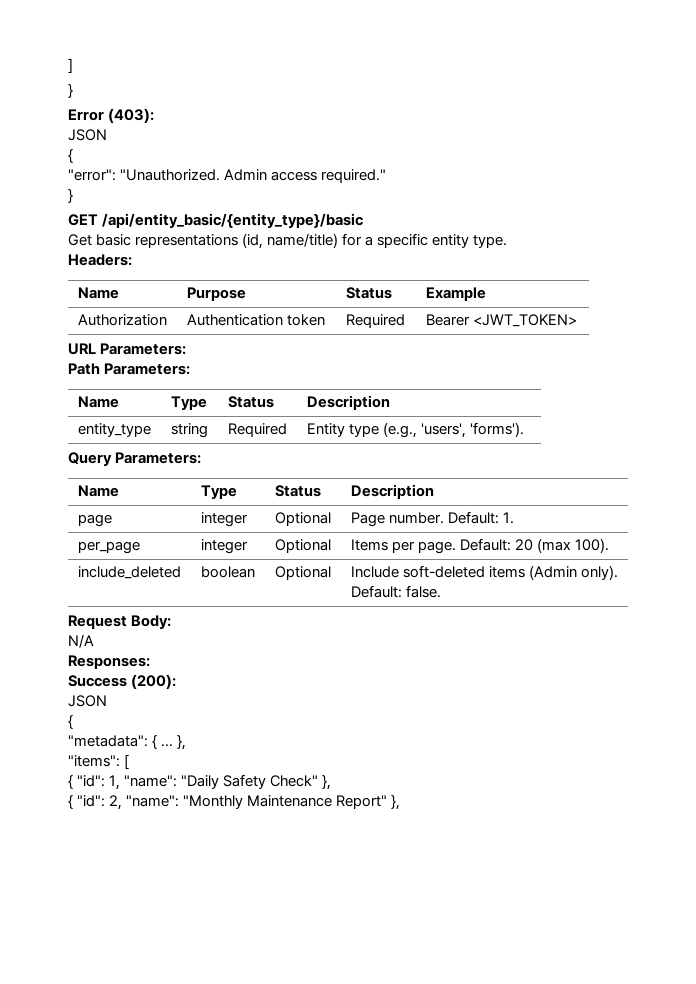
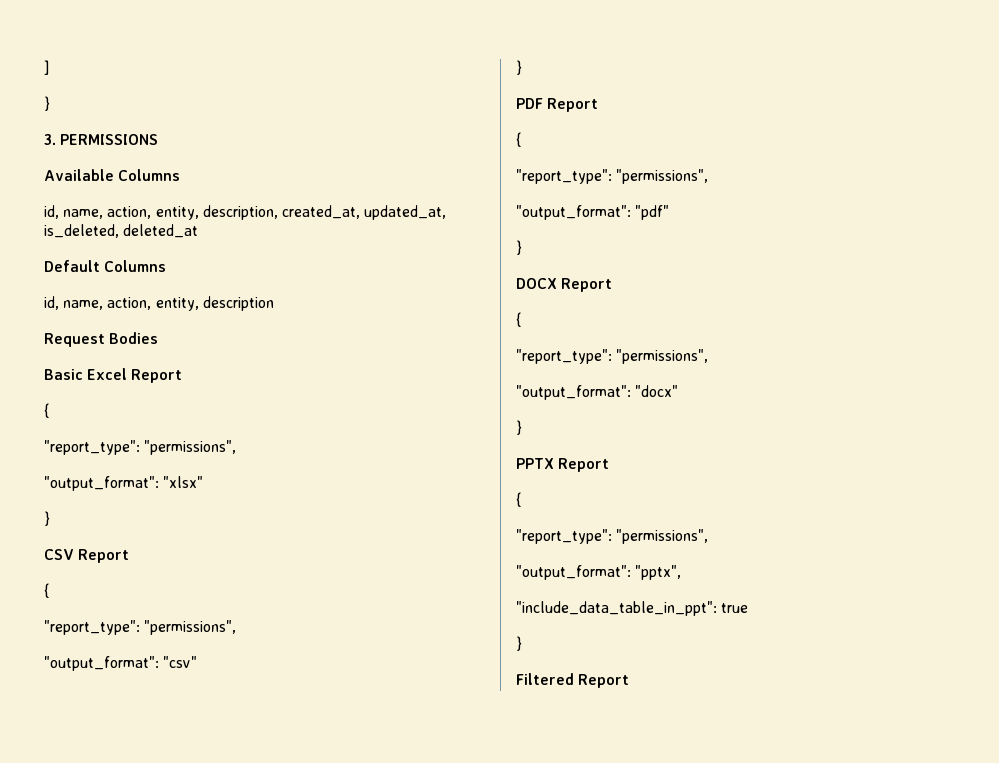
[68,108,155,123] [68,129,107,141] [68,148,73,163] [68,169,387,183] [68,188,73,203] [68,213,364,228] [68,233,508,249] [68,254,132,266] [77,287,119,299] [186,287,246,301] [345,287,392,299] [425,287,486,301] [77,314,167,326] [186,314,325,326] [345,314,405,328] [425,314,577,327] [68,343,187,355] [68,363,191,375] [77,396,119,408] [170,396,207,410] [227,396,274,408] [306,395,390,410] [77,423,151,437] [170,423,208,438] [227,423,287,437] [306,422,524,438] [68,452,202,466] [77,485,119,497] [200,485,237,499] [274,485,321,497] [350,484,434,499] [77,514,112,527] [200,512,248,527] [274,512,331,526] [350,511,514,527] [77,541,140,554] [200,539,248,554] [274,539,331,553] [350,538,609,554] [77,566,181,579] [200,566,255,578] [274,566,331,580] [350,565,618,580] [350,585,441,598] [68,615,172,629] [68,634,94,648] [68,655,150,669] [68,674,177,689] [68,695,107,707] [68,714,73,729] [68,734,187,750] [68,754,130,769] [68,774,332,790] [68,794,401,810] Error (403): // JSON // { // "error": "Unauthorized. Admin access required." // } // GET /api/entity_basic/{entity_type}/basic // Get basic representations (id, name/title) for a specific entity type. // Headers: // Name | Purpose | Status | Example // Authorization | Authentication token | Required | Bearer <JWT_TOKEN> // URL Parameters: // Path Parameters: // Name | Type | Status | Description // entity_type | string | Required | Entity type (e.g., 'users', 'forms'). // Query Parameters: // Name | Type | Status | Description // page | integer | Optional | Page number. Default: 1. // per_page | integer | Optional | Items per page. Default: 20 (max 100). // include_deleted | boolean | Optional | Include soft-deleted items (Admin only). Default: false. // Request Body: // N/A // Responses: // Success (200): // JSON // { // "metadata": { ... }, // "items": [ // { "id": 1, "name": "Daily Safety Check" }, // { "id": 2, "name": "Monthly Maintenance Report" }, -> [44,134,159,145] [44,169,181,181] [44,205,447,220] [44,224,199,238] [44,260,167,272] [44,296,274,311] [44,332,159,347] [44,368,183,383] [44,403,50,418] [44,440,237,455] [44,476,204,491] [44,511,50,526] [44,549,130,563] [44,583,50,598] [44,620,237,635] [44,656,198,671] [516,60,522,75] [516,98,599,112] [516,132,522,147] [516,169,709,184] [516,205,670,220] [516,240,522,255] [516,278,613,292] [516,312,522,327] [516,349,709,364] [516,385,679,400] [516,420,522,435] [516,458,610,472] [516,492,522,507] [516,529,709,544] [516,565,682,580] [516,601,749,616] [516,636,522,651] [516,673,630,688] 3. PERMISSIONS // Available Columns // id, name, action, entity, description, created_at, updated_at, is_deleted, deleted_at // Default Columns // id, name, action, entity, description // Request Bodies // Basic Excel Report // { // "report_type": "permissions", // "output_format": "xlsx" // } // CSV Report // { // "report_type": "permissions", // "output_format": "csv" // } // PDF Report // { // "report_type": "permissions", // "output_format": "pdf" // } // DOCX Report // { // "report_type": "permissions", // "output_format": "docx" // } // PPTX Report // { // "report_type": "permissions", // "output_format": "pptx", // "include_data_table_in_ppt": true // } // Filtered Report

